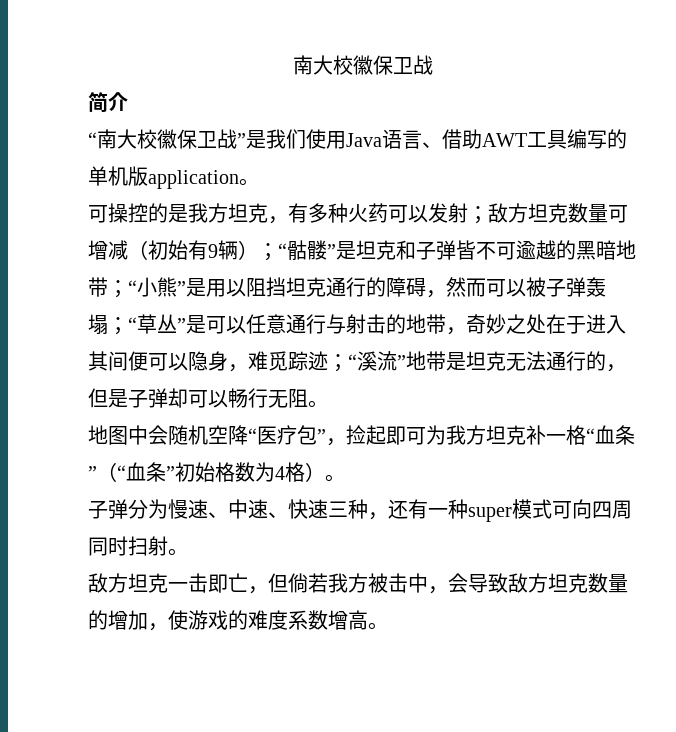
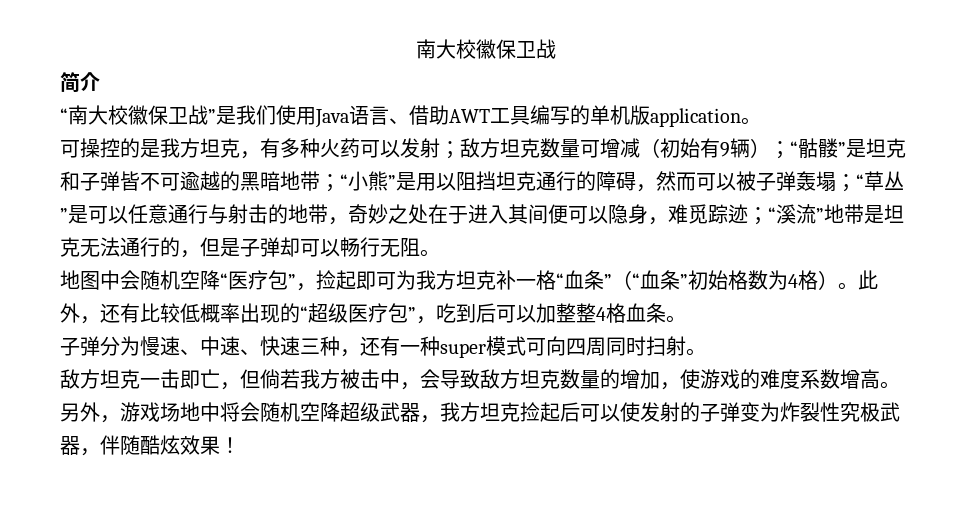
(345, 478) none -> [858,270,878,290] [60,303,686,324] 此外，还有比较低概率出现的“超级医疗包”，吃到后可以加整整4格血条。
(388, 626) none -> [60,402,900,423] [60,435,240,456] 另外，游戏场地中将会随机空降超级武器，我方坦克捡起后可以使发射的子弹变为炸裂性究极武器，伴随酷炫效果！

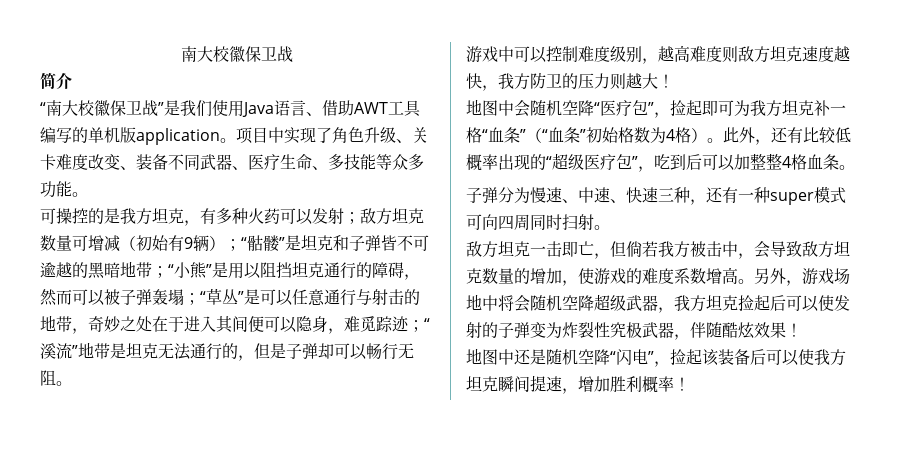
(761, 121) none -> [236,127,428,144] [40,154,424,171] [40,181,88,198] 项目中实现了角色升级、关卡难度改变、装备不同武器、医疗生命、多技能等众多功能。
(440, 253) none -> [466,45,850,64] [466,72,674,91] // 游戏中可以控制难度级别，越高难度则敌方坦克速度越快，我方防卫的压力则越大！
(240, 445) none -> [466,348,846,367] [466,375,690,394] // 地图中还是随机空降“闪电”，捡起该装备后可以使我方坦克瞬间提速，增加胜利概率！

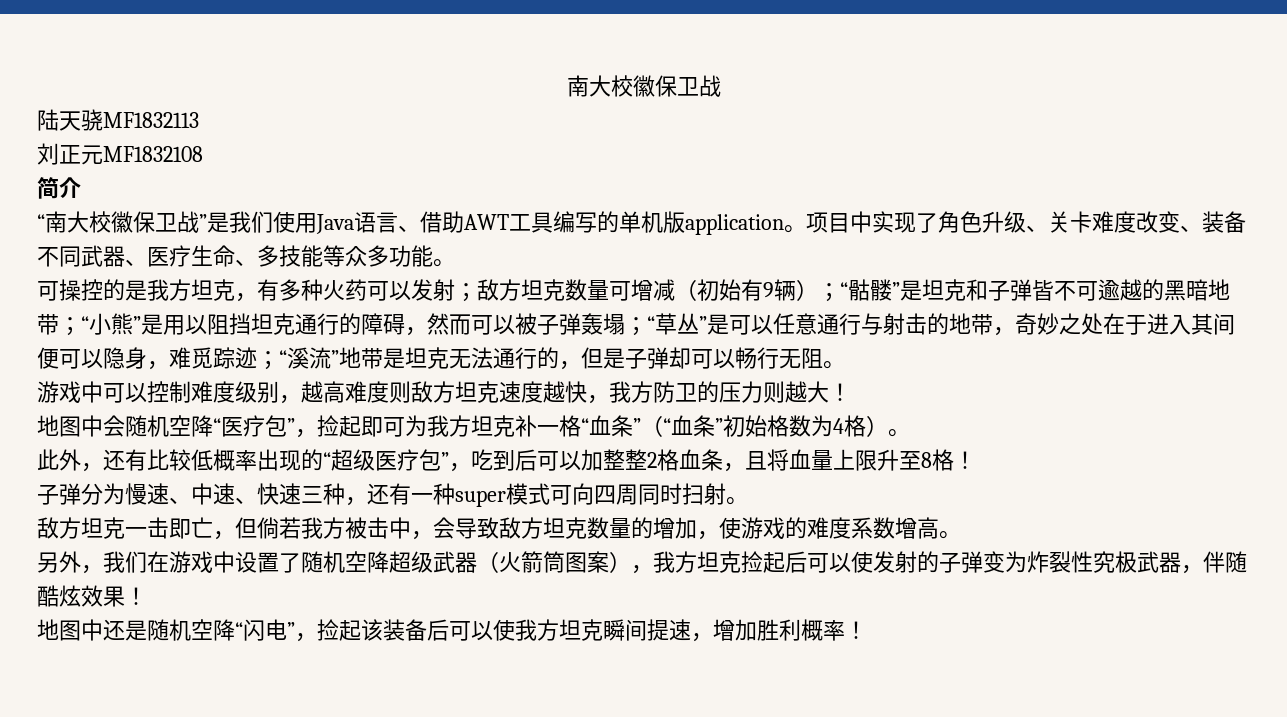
[180,46,293,63] 南大校徽保卫战 -> [566,75,721,97] [37,109,199,131] [37,143,203,165] 南大校徽保卫战 // 陆天骁MF1832113 // 刘正元MF1832108
(723, 140) none -> (910, 433) //
[782,154,855,170] 4格血条。 -> [647,449,976,472] 2格血条，且将血量上限升至8格！
[754,268,850,286] [466,294,530,312] 另外，游戏场地中将会 -> [37,551,301,574] // 另外，我们在游戏中设置了
(658, 303) none -> [477,551,631,573] （火箭筒图案）

